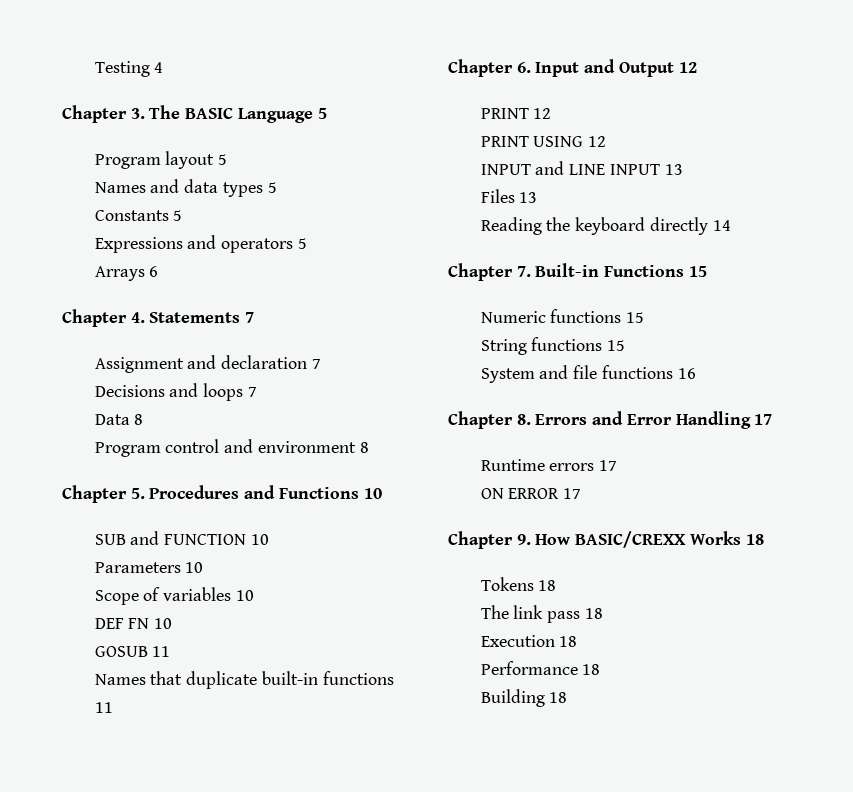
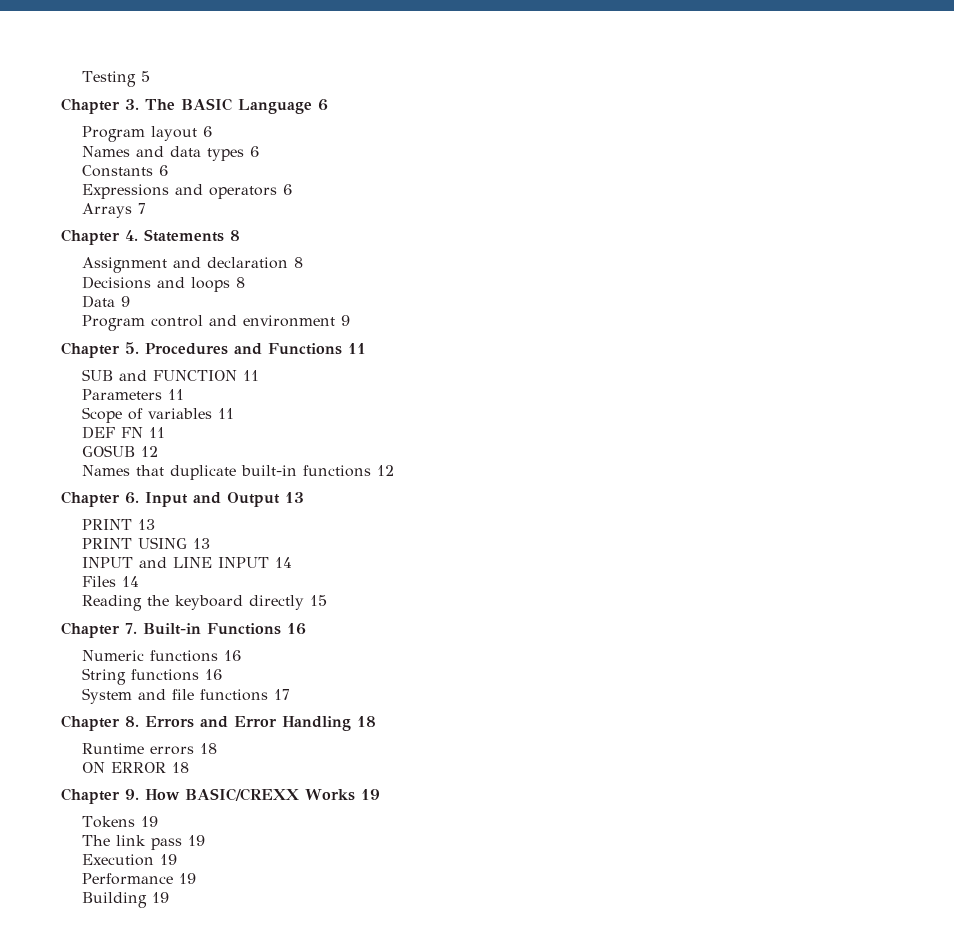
[154,62,164,73] 4 -> [141,71,151,82] 5
[317,108,327,119] 5 -> [318,99,328,111] 6
[218,154,228,165] 5 -> [203,126,213,137] 6
[267,182,277,193] 5 -> [250,146,260,157] 6
[173,210,183,221] 5 -> [159,165,169,176] 6
[297,238,307,249] 5 -> [283,184,293,195] 6
[149,266,159,277] 6 -> [138,203,147,214] 7
[245,312,255,323] 7 -> [230,230,240,241] 8
[311,359,321,369] 7 -> [294,257,304,268] 8
[247,387,257,397] 7 -> [236,277,246,288] 8
[134,414,144,425] 8 -> [121,296,131,307] 9
[359,442,369,453] 8 -> [341,315,351,326] 9
[363,488,382,499] 10 -> [348,343,366,354] 11
[250,534,269,545] 10 -> [243,370,260,381] 11
[185,562,204,573] 10 -> [168,389,185,400] 11
[235,590,254,601] 10 -> [218,408,235,419] 11
[154,618,173,629] 10 -> [149,427,166,438] 11
[152,646,171,657] 11 -> [141,446,159,457] 12
[94,702,113,713] 11 -> [377,465,395,476] 12
[678,62,697,73] [480,108,552,119] 12 // PRINT 12 -> [285,492,304,503] [82,519,156,530] 13 // PRINT 13
[588,136,607,147] 12 -> [193,538,211,549] 13
[664,164,683,175] 13 -> [275,557,293,568] 14
[519,192,538,203] 13 -> [122,576,140,587] 14
[712,220,731,231] 14 -> [310,595,328,606] 15
[688,266,707,277] 15 -> [287,623,306,635] 16
[626,312,645,323] 15 -> [224,650,242,661] 16
[607,340,626,351] 15 -> [205,669,223,680] 16
[677,368,696,379] 16 -> [274,689,291,700] 17
[754,414,773,425] 17 -> [357,716,376,727] 18
[599,460,618,471] 17 -> [200,743,218,754] 18
[563,488,582,499] 17 -> [172,762,190,773] 18
[745,534,764,545] 18 -> [360,789,380,800] 19
[538,580,557,591] 18 -> [141,816,159,827] 19
[584,608,603,619] 18 -> [188,835,206,846] 19
[559,636,578,647] 18 -> [160,854,178,865] 19
[582,664,601,675] 18 -> [179,873,197,884] 19
[549,692,568,703] 18 -> [152,892,170,903] 19

